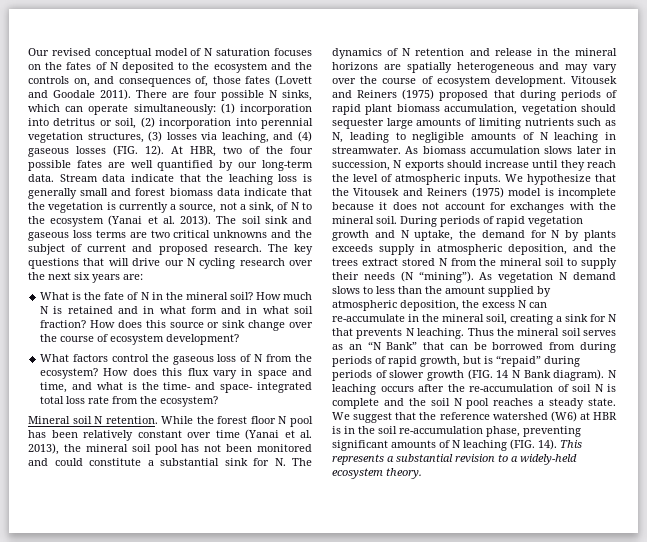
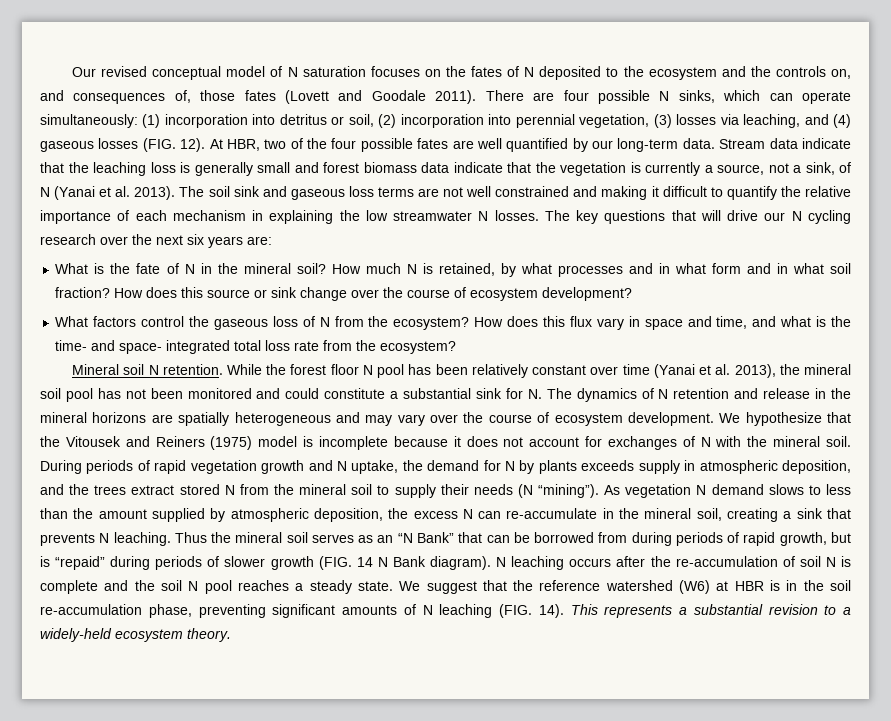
[28,132,144,143] vegetation structures, -> [579,114,650,128] vegetation,
[302,202,312,210] [28,216,105,227] to the ecosystem -> (50, 192) none
[150,230,312,238] [28,244,262,255] two critical unknowns and the subject of current and proposed research. -> [443,186,851,200] [40,210,539,224] not well constrained and making it difficult to quantify the relative importance of each mechanism in explaining the low streamwater N losses.
[67,306,113,314] retained -> [438,263,623,277] retained, by what processes
[571,76,617,84] [332,89,617,101] [332,104,616,115] [332,118,616,129] [332,132,616,143] [332,146,616,154] [332,160,616,171] [332,174,501,185] Vitousek and Reiners (1975) proposed that during periods of rapid plant biomass accumulation, vegetation should sequester large amounts of limiting nutrients such as N, leading to negligible amounts of N leaching in streamwater. As biomass accumulation slows later in succession, N exports should increase until they reach the level of atmospheric inputs. -> (714, 419) none
(565, 207) none -> [682,436,711,447] of N
[590,314,617,322] for N -> (823, 513) none

